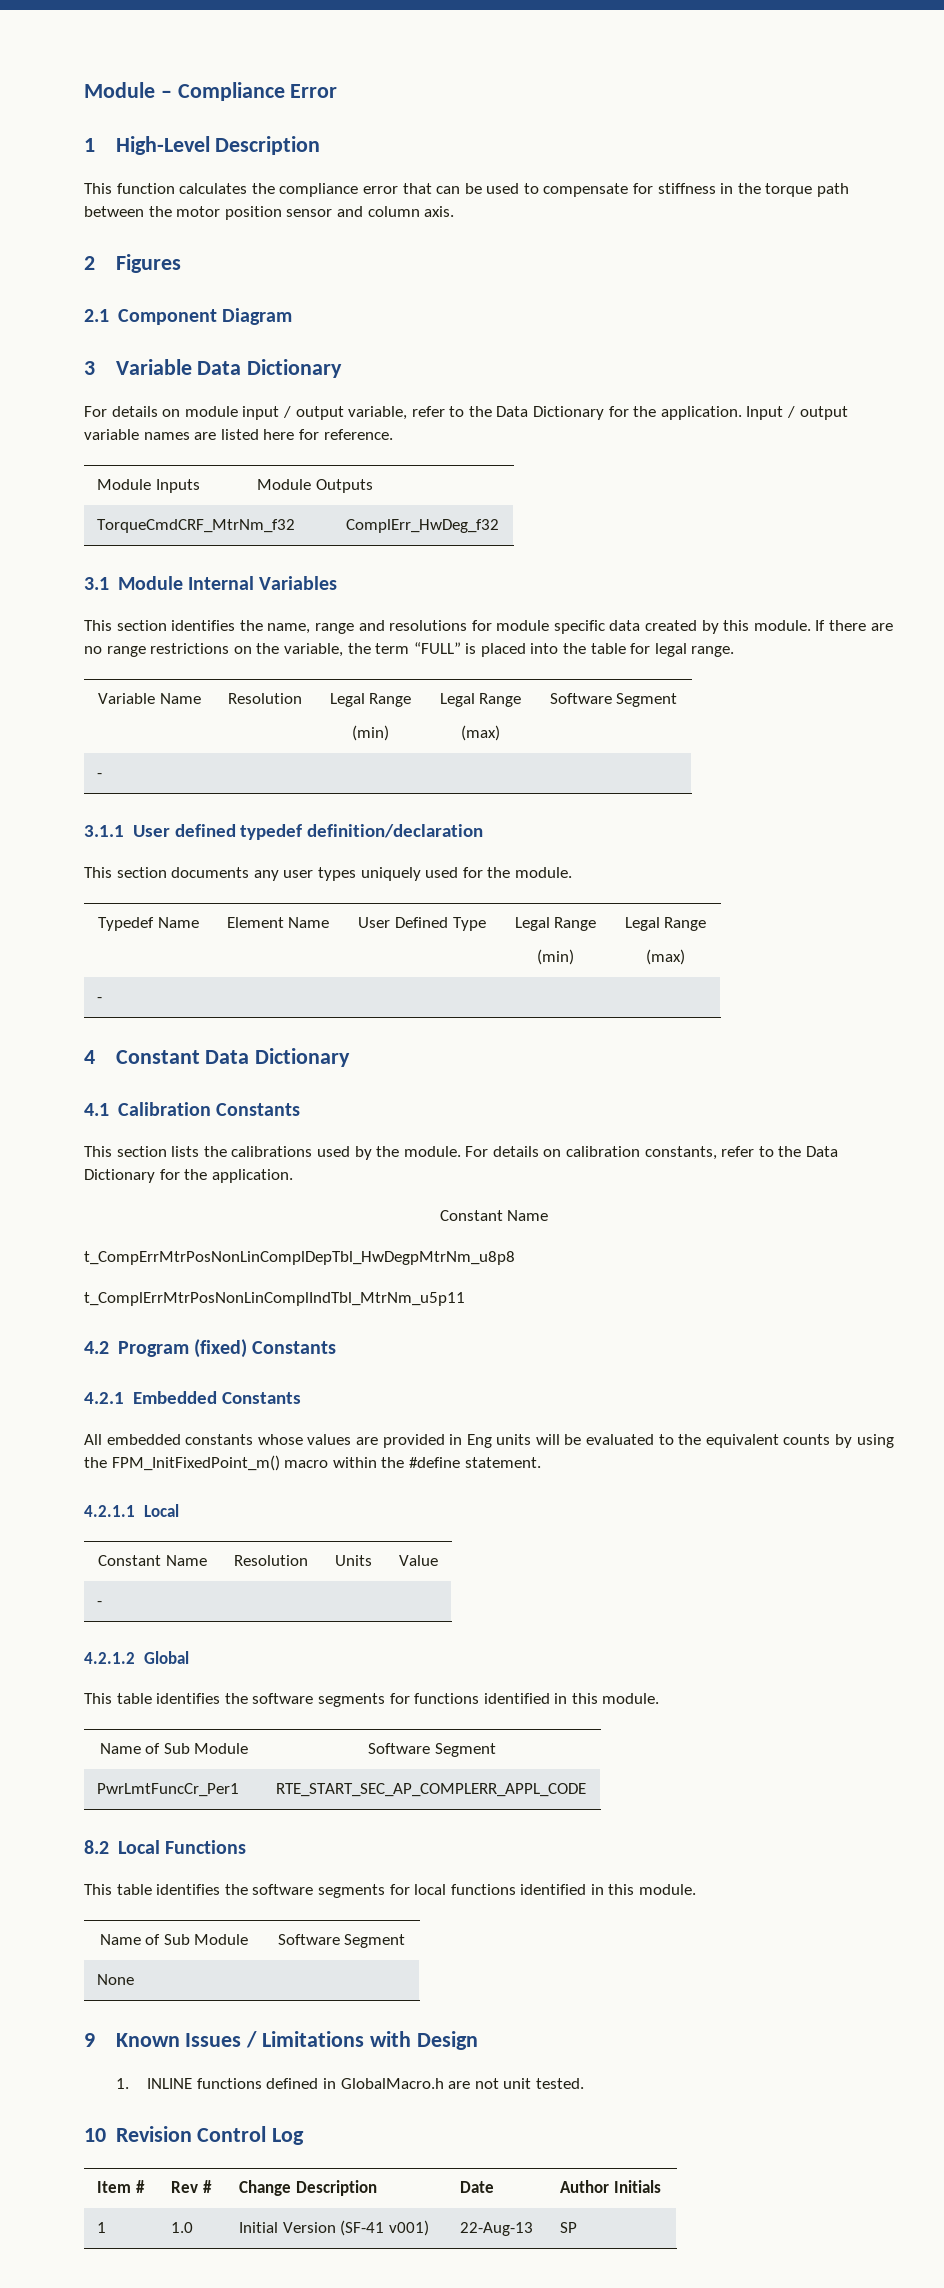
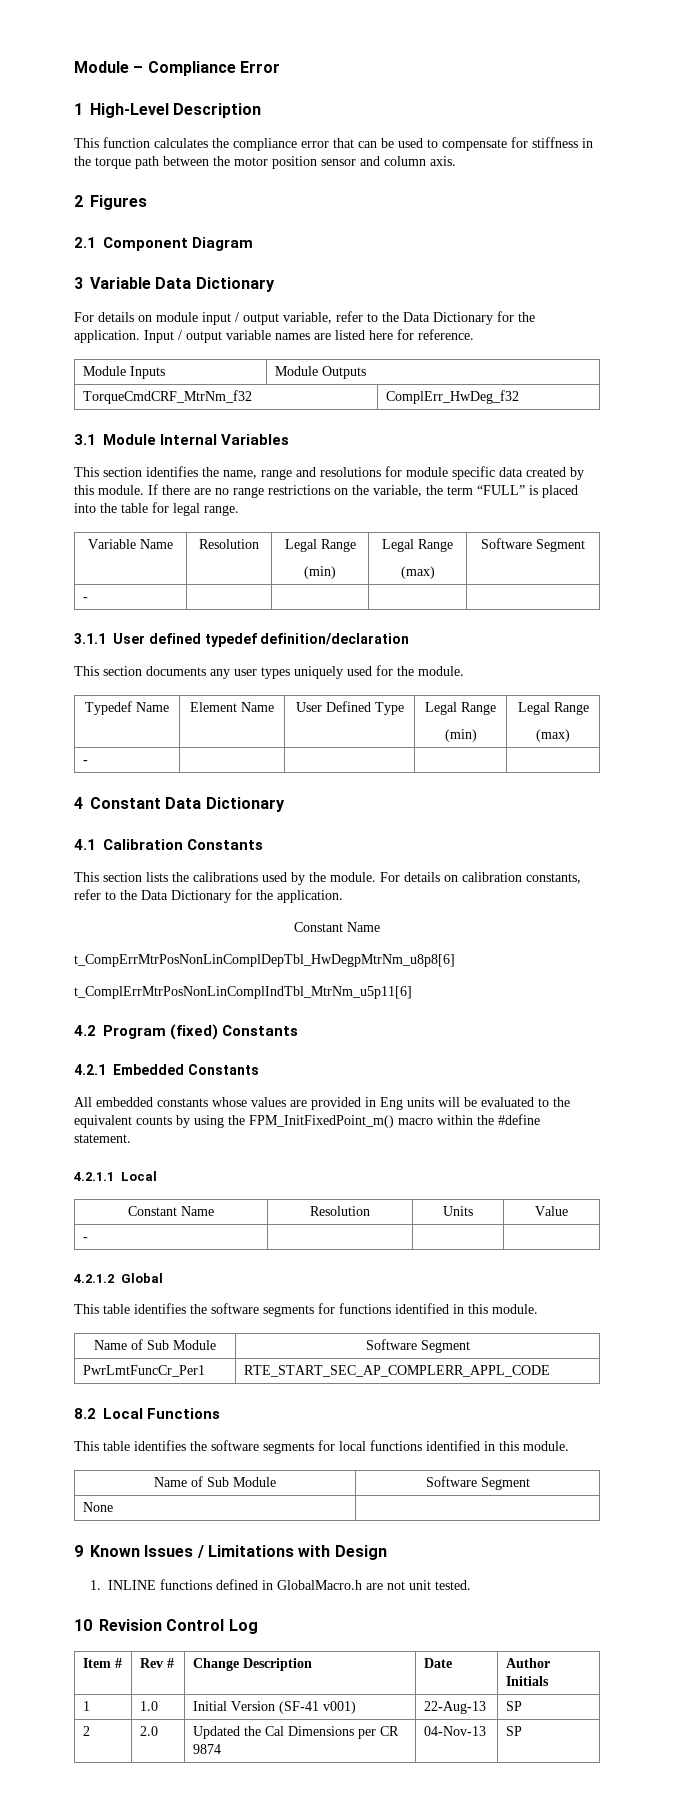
[84,1251,515,1265] [84,1292,465,1306] t_CompErrMtrPosNonLinComplDepTbl_HwDegpMtrNm_u8p8 // t_ComplErrMtrPosNonLinComplIndTbl_MtrNm_u5p11 -> [74,954,455,967] [74,986,412,999] t_CompErrMtrPosNonLinComplDepTbl_HwDegpMtrNm_u8p8[6] // t_ComplErrMtrPosNonLinComplIndTbl_MtrNm_u5p11[6]
(577, 2227) none -> [83,1726,91,1736] [140,1726,159,1736] [193,1726,400,1739] [193,1744,222,1754] [424,1726,487,1736] [506,1726,523,1736] // 2 | 2.0 | Updated the Cal Dimensions per CR 9874 | 04-Nov-13 | SP

